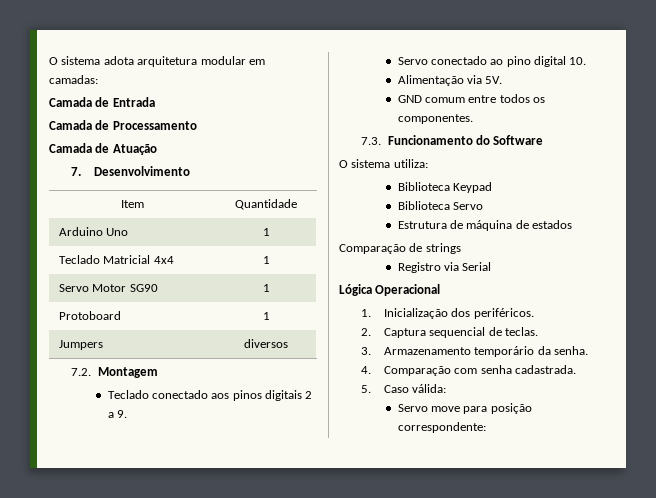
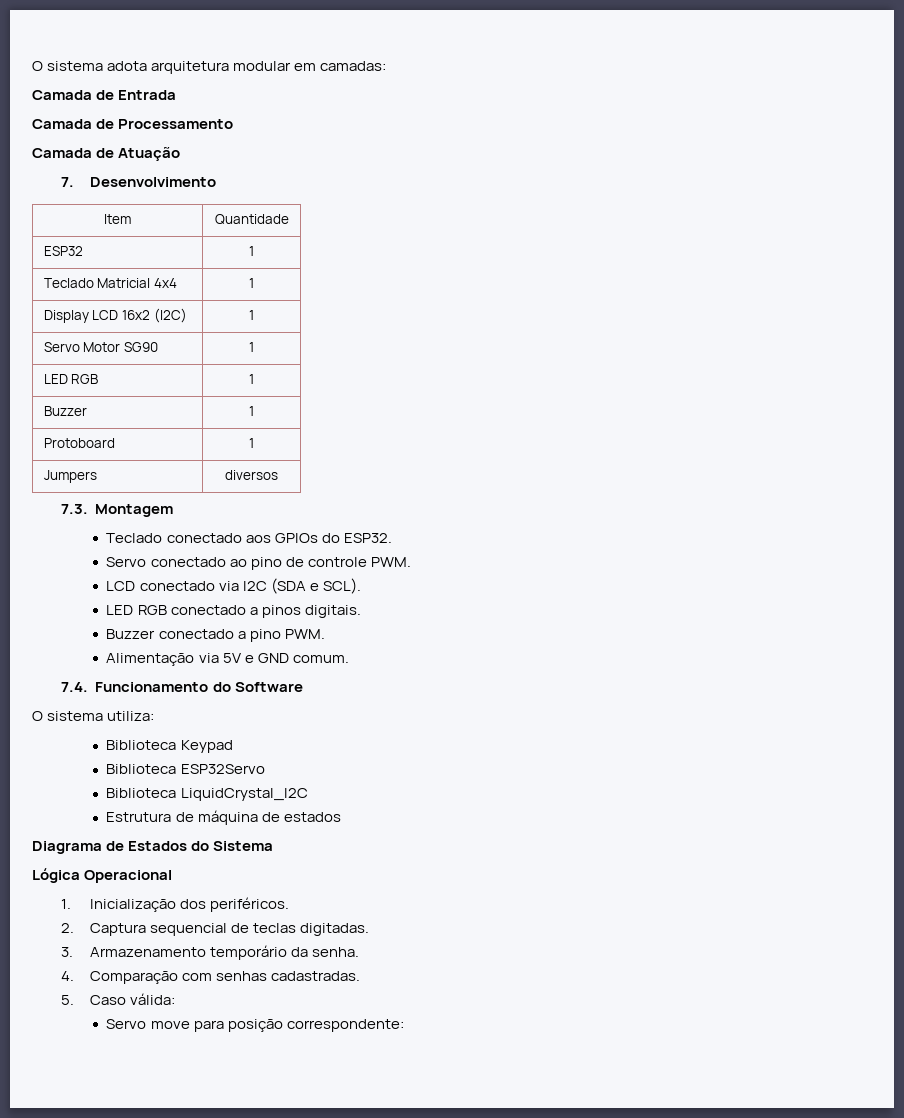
[58,227,129,236] Arduino Uno -> [43,246,83,256] ESP32
(270, 260) none -> [43,308,187,323] [249,310,254,320] // Display LCD 16x2 (I2C) | 1
(270, 288) none -> [43,374,99,384] [249,374,254,384] [43,406,87,416] [249,406,254,416] // LED RGB | 1 // Buzzer | 1
[71,368,92,376] 7.2. -> [60,504,88,514] 7.3.
[232,390,313,401] [107,410,127,418] pinos digitais 2 a 9. -> [274,533,392,543] GPIOs do ESP32.
[534,56,587,67] [397,75,503,86] [397,94,546,103] [397,114,473,124] [361,137,382,145] digital 10. // Alimentação via 5V. // GND comum entre todos os componentes. // 7.3. -> [285,557,411,567] [106,578,361,594] [106,605,361,618] [106,629,325,642] [106,653,349,666] [60,682,88,692] de controle PWM. // LCD conectado via I2C (SDA e SCL). // LED RGB conectado a pinos digitais. // Buzzer conectado a pino PWM. // Alimentação via 5V e GND comum. // 7.4.
[452,202,483,210] Servo -> [180,764,265,774] [106,788,308,801] ESP32Servo // Biblioteca LiquidCrystal_I2C
[339,243,461,254] [397,262,492,273] Comparação de strings // Registro via Serial -> [32,841,274,854] Diagrama de Estados do Sistema
[504,327,538,336] teclas. -> [253,923,370,936] teclas digitadas.
[480,365,576,374] senha cadastrada. -> [216,971,361,981] senhas cadastradas.

